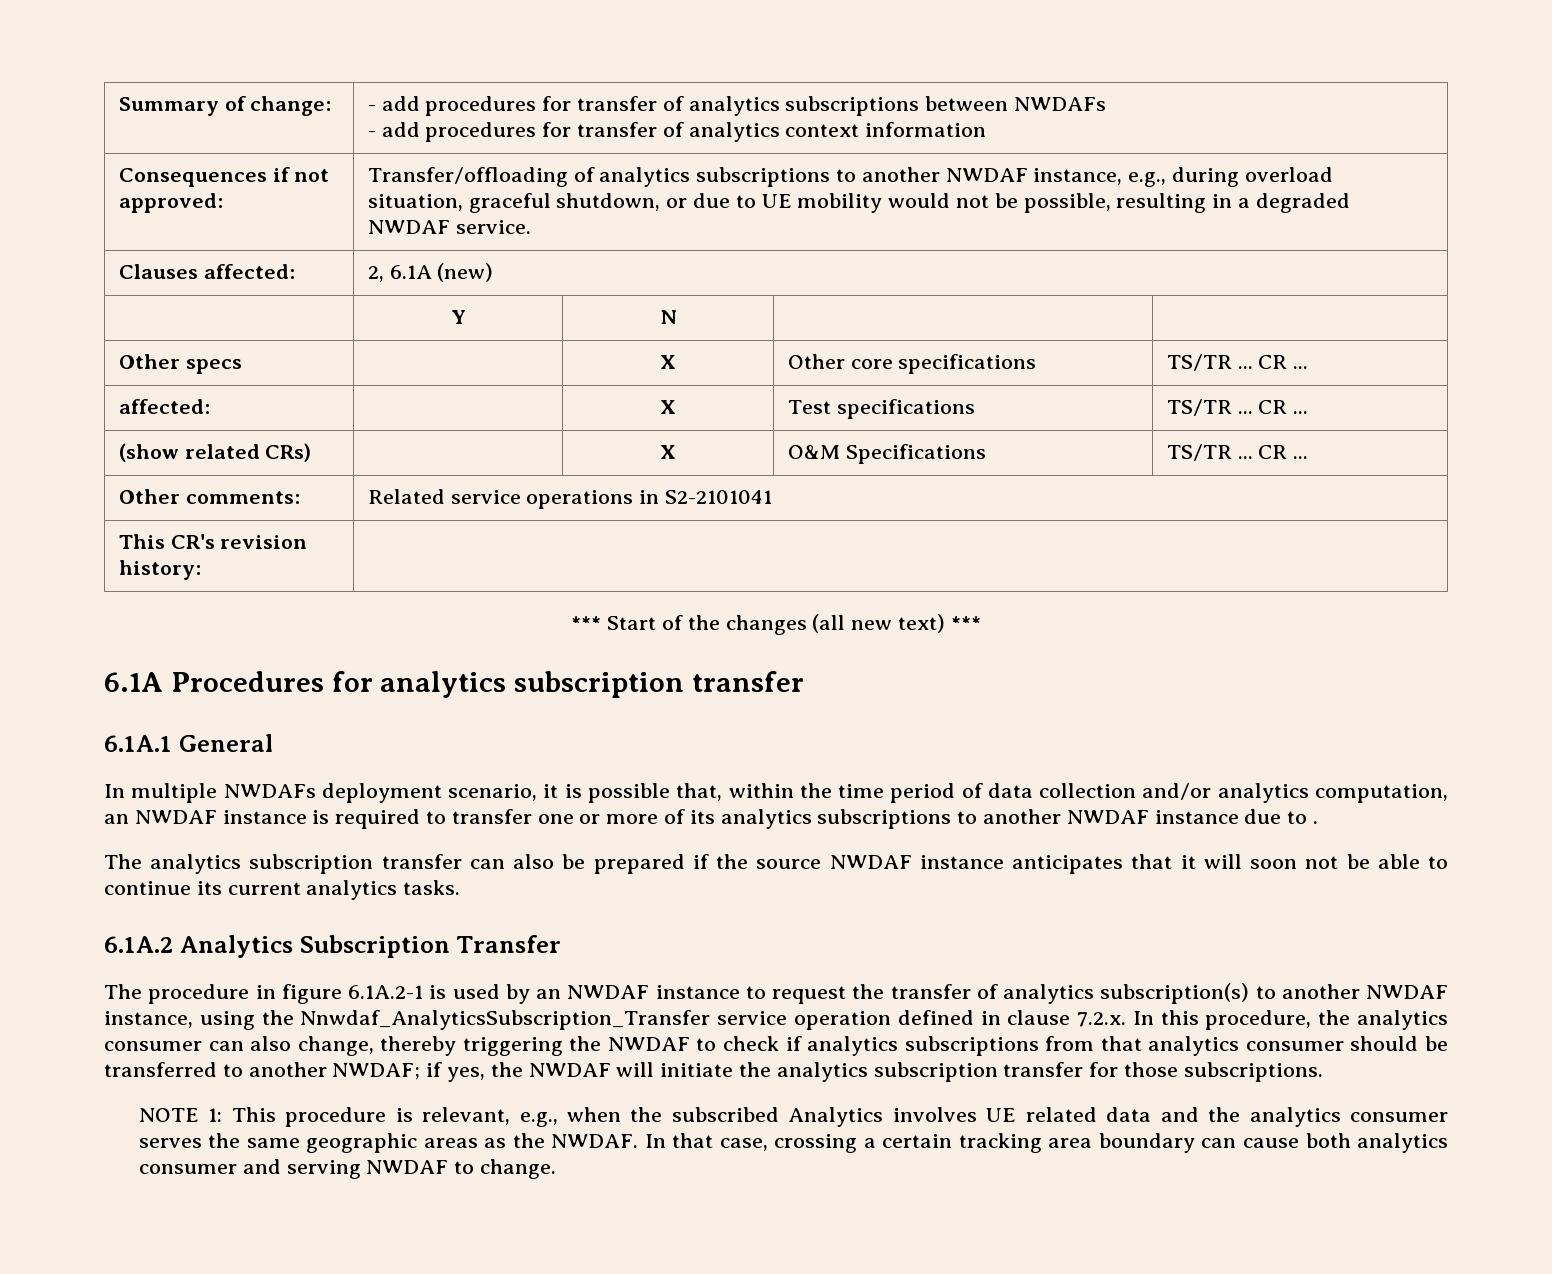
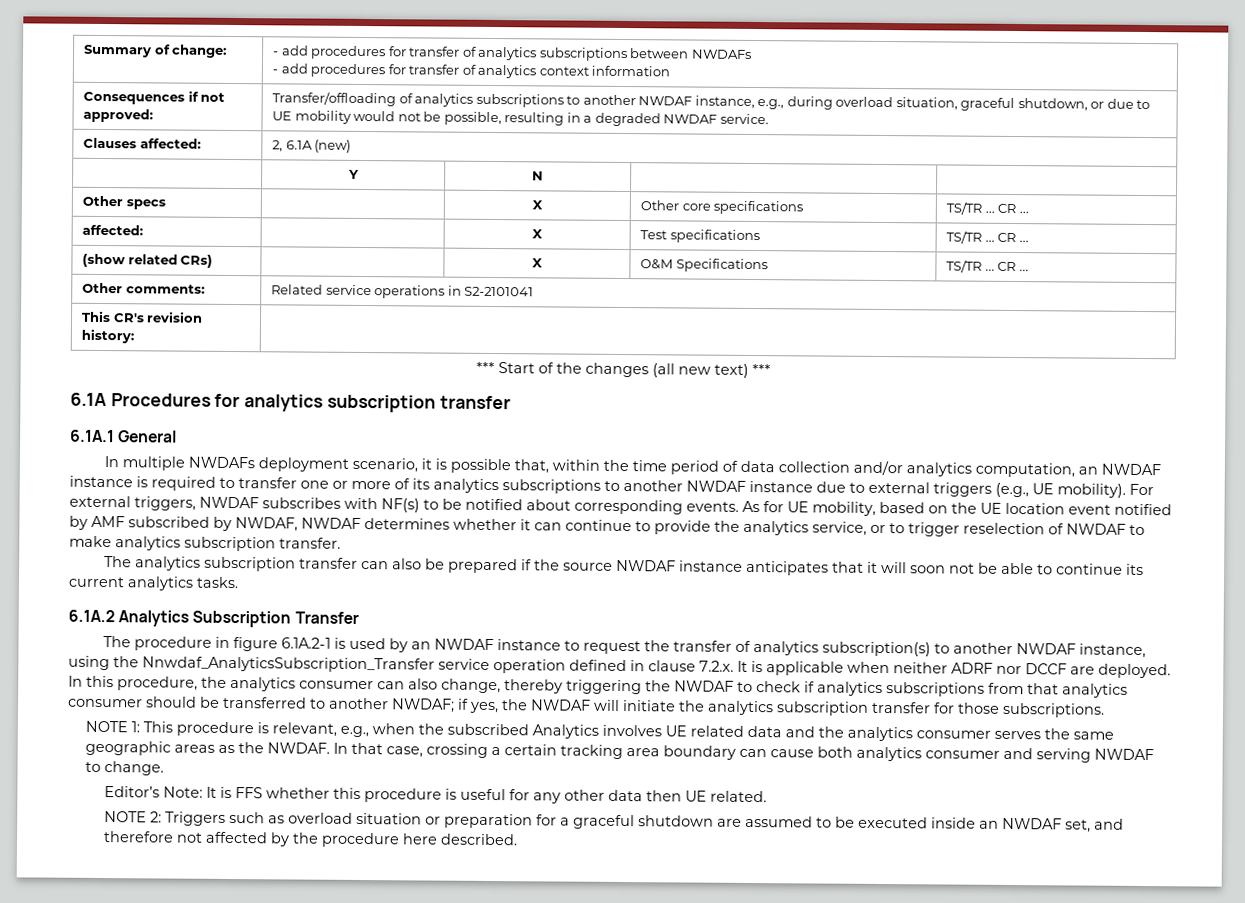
[1313,821,1319,824] . -> [868,481,1154,498] [69,495,1172,516] [69,515,1145,537] [69,535,341,552] external triggers (e.g., UE mobility). For external triggers, NWDAF subscribes with NF(s) to be notified about corresponding events. As for UE mobility, based on the UE location event notified by AMF subscribed by NWDAF, NWDAF determines whether it can continue to provide the analytics service, or to trigger reselection of NWDAF to make analytics subscription transfer.
(1127, 1019) none -> [737,660,1171,679] It is applicable when neither ADRF nor DCCF are deployed.
(556, 1169) none -> [103,786,767,804] [103,811,1124,833] [102,831,518,848] // Editor’s Note: It is FFS whether this procedure is useful for any other data then UE related. // NOTE 2: Triggers such as overload situation or preparation for a graceful shutdown are assumed to be executed inside an NWDAF set, and therefore not affected by the procedure here described.

